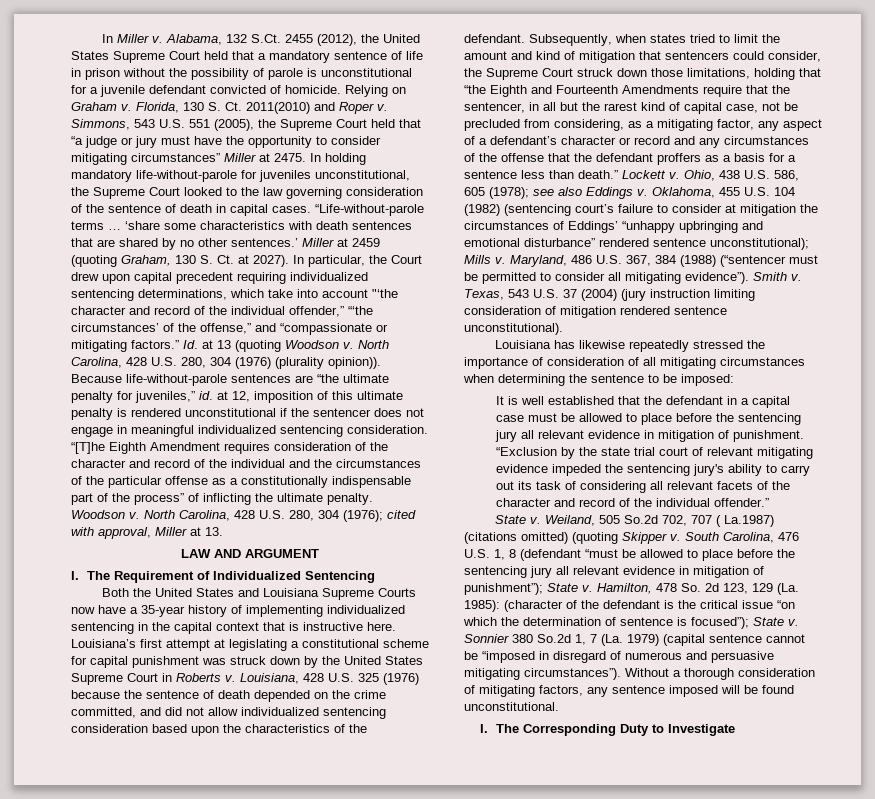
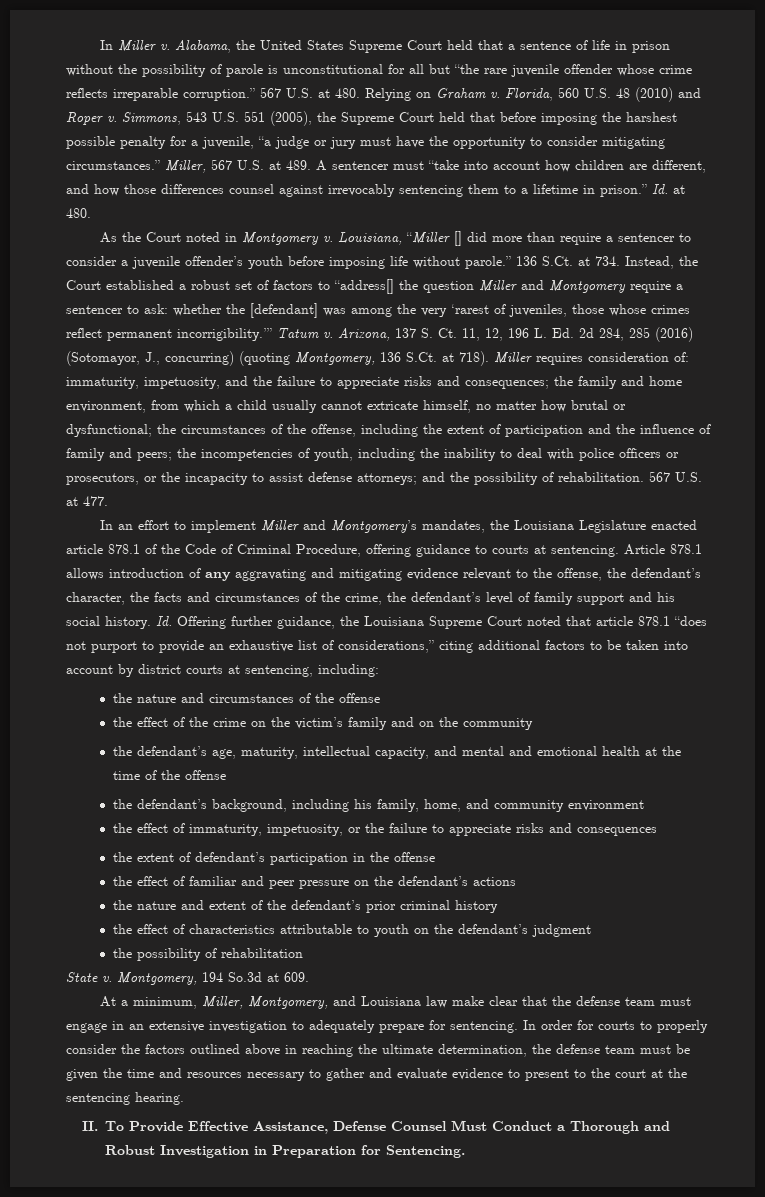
[225,34,357,46] 132 S.Ct. 2455 (2012), -> (232, 46) none
[269,51,330,63] mandatory -> (516, 47) none
[90,85,341,97] a juvenile defendant convicted of homicide. -> [409,64,692,77] [66,87,360,101] all but “the rare juvenile offender whose crime reflects irreparable corruption.” 567 U.S. at 480.
[183,102,310,114] 130 S. Ct. 2011(2010) -> [558,87,673,102] 560 U.S. 48 (2010)
(421, 123) none -> [500,112,677,125] [66,136,254,149] before imposing the harshest possible penalty for a juvenile,
[131,153,366,165] [71,170,410,182] [71,187,423,199] [71,204,424,216] [71,221,412,230] [71,238,380,250] [71,255,422,267] [71,272,368,284] [71,289,398,301] [71,306,373,317] [71,323,388,335] [71,340,389,352] [71,357,381,369] [71,374,389,386] [71,391,403,403] [71,408,424,420] [71,425,428,437] [71,442,388,454] [71,459,421,468] [71,476,411,488] [71,493,373,505] [71,510,416,522] [71,527,223,539] [181,549,319,558] [71,571,376,583] [101,588,416,600] [71,605,405,617] [71,622,396,634] [71,639,429,651] [71,656,423,668] [71,673,419,685] [71,690,386,702] [71,707,386,719] [71,724,367,736] [464,34,780,46] [464,51,821,63] [464,68,821,80] [464,85,790,97] [464,102,798,114] [464,119,822,131] [464,136,809,148] [464,153,796,165] [464,170,799,181] [464,187,795,199] [464,204,818,216] [464,221,763,233] [464,238,809,250] [464,255,818,267] [464,272,802,284] [464,289,755,301] [464,306,727,318] [464,323,563,335] [494,340,765,352] [464,357,805,369] [463,374,734,386] [496,396,791,408] [496,413,802,425] [495,430,805,442] [496,447,814,459] [496,464,811,476] [496,481,791,493] [496,498,770,507] [494,515,774,527] [464,532,799,544] [464,549,795,561] [464,566,764,578] [464,583,799,595] [464,600,795,612] [463,617,799,629] [464,634,805,646] [464,651,774,663] [464,668,815,680] [464,685,794,697] [464,702,559,711] [480,724,736,736] circumstances” Miller at 2475. In holding mandatory life-without-parole for juveniles unconstitutional, the Supreme Court looked to the law governing consideration of the sentence of death in capital cases. “Life-without-parole terms … ‘share some characteristics with death sentences that are shared by no other sentences.’ Miller at 2459 (quoting Graham, 130 S. Ct. at 2027). In particular, the Court drew upon capital precedent requiring individualized sentencing determinations, which take into account "‘the character and record of the individual offender,” “‘the circumstances’ of the offense,” and “compassionate or mitigating factors.” Id. at 13 (quoting Woodson v. North Carolina, 428 U.S. 280, 304 (1976) (plurality opinion)). Because life-without-parole sentences are “the ultimate penalty for juveniles,” id. at 12, imposition of this ultimate penalty is rendered unconstitutional if the sentencer does not engage in meaningful individualized sentencing consideration. “[T]he Eighth Amendment requires consideration of the character and record of the individual and the circumstances of the particular offense as a constitutionally indispensable part of the process” of inflicting the ultimate penalty. Woodson v. North Carolina, 428 U.S. 280, 304 (1976); cited with approval, Miller at 13. // LAW AND ARGUMENT // I. The Requirement of Individualized Sentencing // Both the United States and Louisiana Supreme Courts now have a 35-year history of implementing individualized sentencing in the capital context that is instructive here. Louisiana’s first attempt at legislating a constitutional scheme for capital punishment was struck down by the United States Supreme Court in Roberts v. Louisiana, 428 U.S. 325 (1976) because the sentence of death depended on the crime committed, and did not allow individualized sentencing consideration based upon the characteristics of the defendant. Subsequently, when states tried to limit the amount and kind of mitigation that sentencers could consider, the Supreme Court struck down those limitations, holding that “the Eighth and Fourteenth Amendments require that the sentencer, in all but the rarest kind of capital case, not be precluded from considering, as a mitigating factor, any aspect of a defendant’s character or record and any circumstances of the offense that the defendant proffers as a basis for a sentence less than death.” Lockett v. Ohio, 438 U.S. 586, 605 (1978); see also Eddings v. Oklahoma, 455 U.S. 104 (1982) (sentencing court’s failure to consider at mitigation the circumstances of Eddings’ “unhappy upbringing and emotional disturbance” rendered sentence unconstitutional); Mills v. Maryland, 486 U.S. 367, 384 (1988) (“sentencer must be permitted to consider all mitigating evidence”). Smith v. Texas, 543 U.S. 37 (2004) (jury instruction limiting consideration of mitigation rendered sentence unconstitutional). // Louisiana has likewise repeatedly stressed the importance of consideration of all mitigating circumstances when determining the sentence to be imposed: // It is well established that the defendant in a capital case must be allowed to place before the sentencing jury all relevant evidence in mitigation of punishment. “Exclusion by the state trial court of relevant mitigating evidence impeded the sentencing jury's ability to carry out its task of considering all relevant facets of the character and record of the individual offender.” // State v. Weiland, 505 So.2d 702, 707 ( La.1987) (citations omitted) (quoting Skipper v. South Carolina, 476 U.S. 1, 8 (defendant “must be allowed to place before the sentencing jury all relevant evidence in mitigation of punishment”); State v. Hamilton, 478 So. 2d 123, 129 (La. 1985): (character of the defendant is the critical issue “on which the determination of sentence is focused”); State v. Sonnier 380 So.2d 1, 7 (La. 1979) (capital sentence cannot be “imposed in disregard of numerous and persuasive mitigating circumstances”). Without a thorough consideration of mitigating factors, any sentence imposed will be found unconstitutional. // I. The Corresponding Duty to Investigate -> [66,159,706,173] [66,184,685,197] [66,208,91,218] [100,231,692,246] [66,256,698,269] [66,279,683,294] [66,303,690,318] [66,327,693,342] [66,351,689,366] [66,376,682,389] [66,400,626,413] [66,424,711,437] [66,448,679,461] [66,471,702,485] [66,496,108,506] [100,520,698,533] [66,544,702,557] [66,568,701,581] [66,592,675,605] [66,616,707,629] [66,640,688,653] [66,664,379,677] [113,693,381,703] [113,717,534,730] [113,746,682,759] [113,770,227,780] [113,799,645,812] [113,823,658,836] [113,852,436,865] [113,876,517,889] [113,900,499,913] [113,924,592,937] [113,948,304,961] [66,972,309,985] [100,996,692,1009] [66,1020,708,1033] [66,1044,690,1057] [66,1068,687,1081] [66,1092,184,1105] [81,1120,670,1134] [104,1145,465,1158] circumstances.” Miller, 567 U.S. at 489. A sentencer must “take into account how children are different, and how those differences counsel against irrevocably sentencing them to a lifetime in prison.” Id. at 480. // As the Court noted in Montgomery v. Louisiana, “Miller [] did more than require a sentencer to consider a juvenile offender’s youth before imposing life without parole.” 136 S.Ct. at 734. Instead, the Court established a robust set of factors to “address[] the question Miller and Montgomery require a sentencer to ask: whether the [defendant] was among the very ‘rarest of juveniles, those whose crimes reflect permanent incorrigibility.’” Tatum v. Arizona, 137 S. Ct. 11, 12, 196 L. Ed. 2d 284, 285 (2016) (Sotomayor, J., concurring) (quoting Montgomery, 136 S.Ct. at 718). Miller requires consideration of: immaturity, impetuosity, and the failure to appreciate risks and consequences; the family and home environment, from which a child usually cannot extricate himself, no matter how brutal or dysfunctional; the circumstances of the offense, including the extent of participation and the influence of family and peers; the incompetencies of youth, including the inability to deal with police officers or prosecutors, or the incapacity to assist defense attorneys; and the possibility of rehabilitation. 567 U.S. at 477. // In an effort to implement Miller and Montgomery’s mandates, the Louisiana Legislature enacted article 878.1 of the Code of Criminal Procedure, offering guidance to courts at sentencing. Article 878.1 allows introduction of any aggravating and mitigating evidence relevant to the offense, the defendant’s character, the facts and circumstances of the crime, the defendant’s level of family support and his social history. Id. Offering further guidance, the Louisiana Supreme Court noted that article 878.1 “does not purport to provide an exhaustive list of considerations,” citing additional factors to be taken into account by district courts at sentencing, including: // the nature and circumstances of the offense // the effect of the crime on the victim’s family and on the community // the defendant’s age, maturity, intellectual capacity, and mental and emotional health at the time of the offense // the defendant’s background, including his family, home, and community environment // the effect of immaturity, impetuosity, or the failure to appreciate risks and consequences // the extent of defendant’s participation in the offense // the effect of familiar and peer pressure on the defendant’s actions // the nature and extent of the defendant’s prior criminal history // the effect of characteristics attributable to youth on the defendant’s judgment // the possibility of rehabilitation // State v. Montgomery, 194 So.3d at 609. // At a minimum, Miller, Montgomery, and Louisiana law make clear that the defense team must engage in an extensive investigation to adequately prepare for sentencing. In order for courts to properly consider the factors outlined above in reaching the ultimate determination, the defense team must be given the time and resources necessary to gather and evaluate evidence to present to the court at the sentencing hearing. // II. To Provide Effective Assistance, Defense Counsel Must Conduct a Thorough and Robust Investigation in Preparation for Sentencing.

